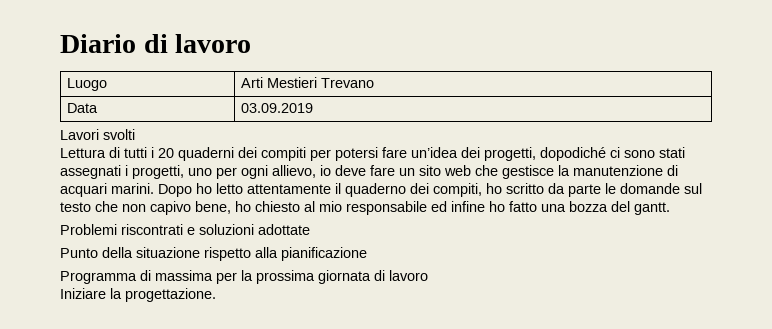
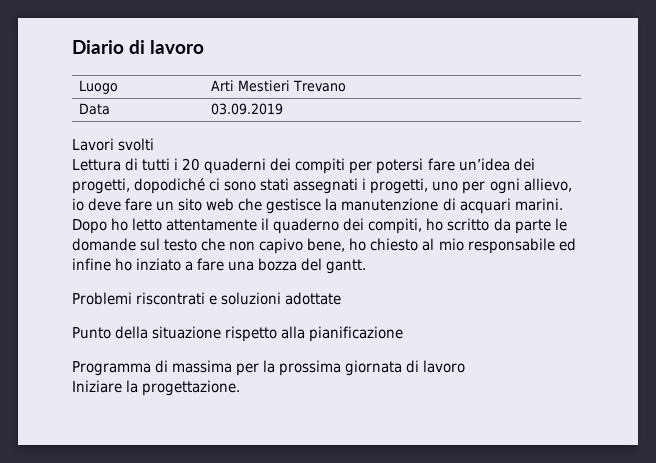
[509,201,537,212] fatto -> [136,258,225,271] inziato a fare

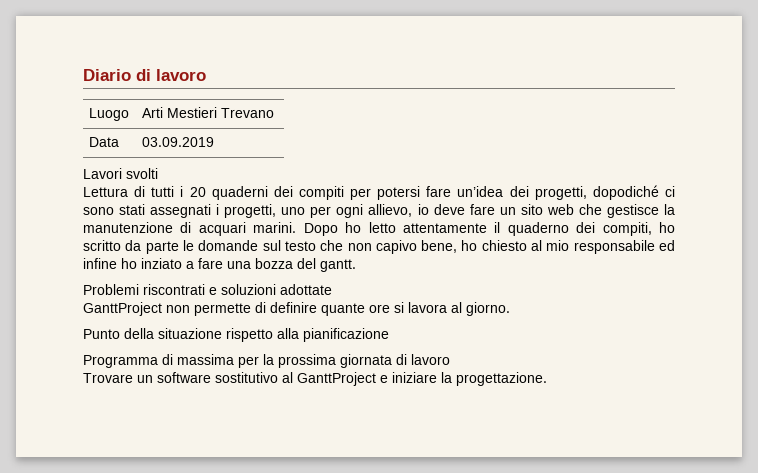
(342, 298) none -> [83,302,510,316] // GanttProject non permette di definire quante ore si lavora al giorno.
[72,380,122,393] Iniziare -> [83,372,437,386] Trovare un software sostitutivo al GanttProject e iniziare

